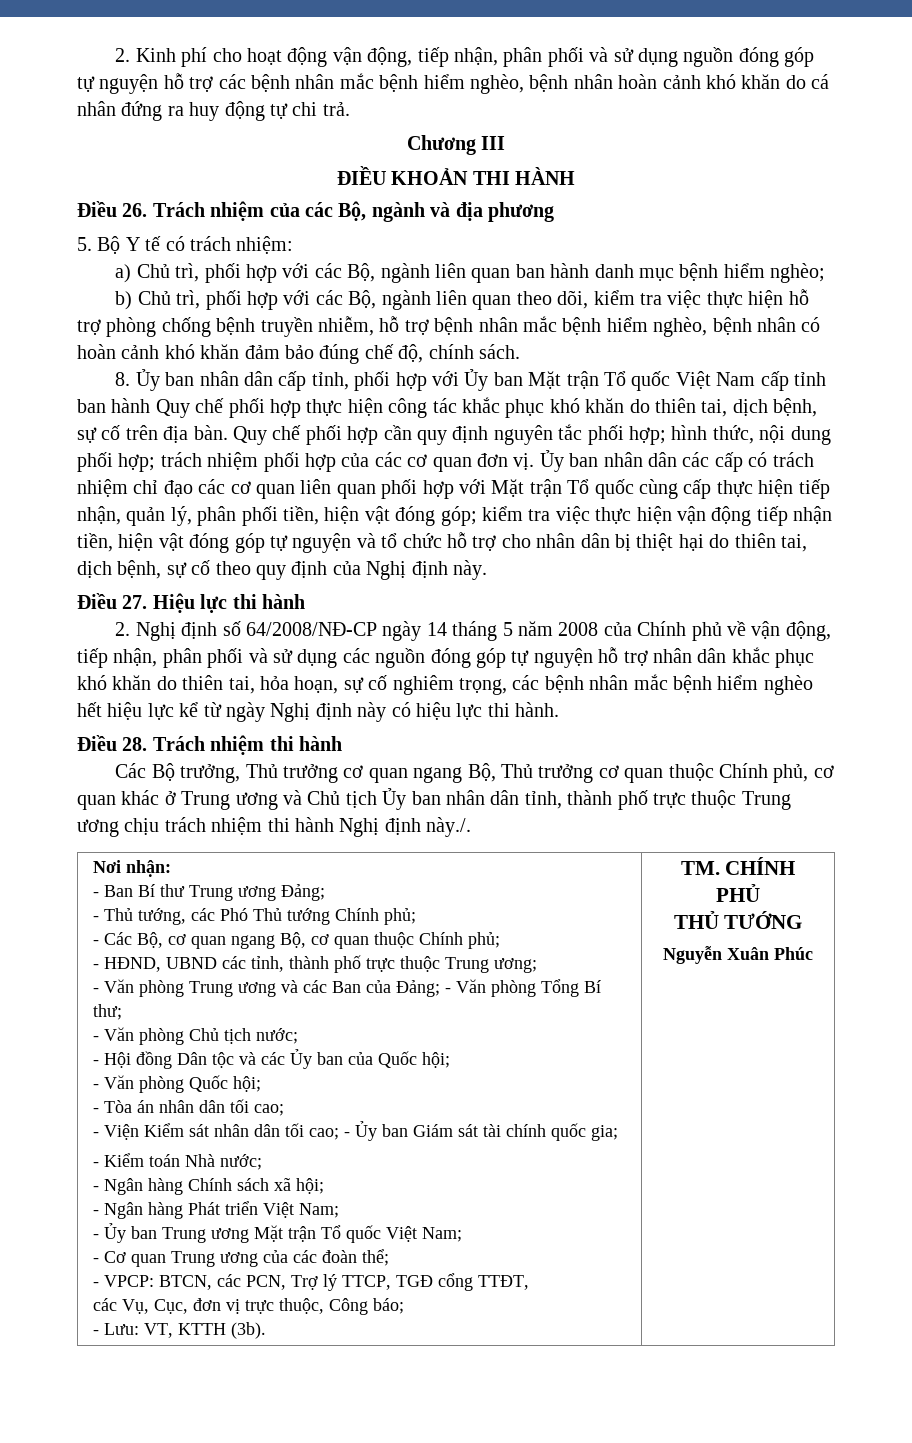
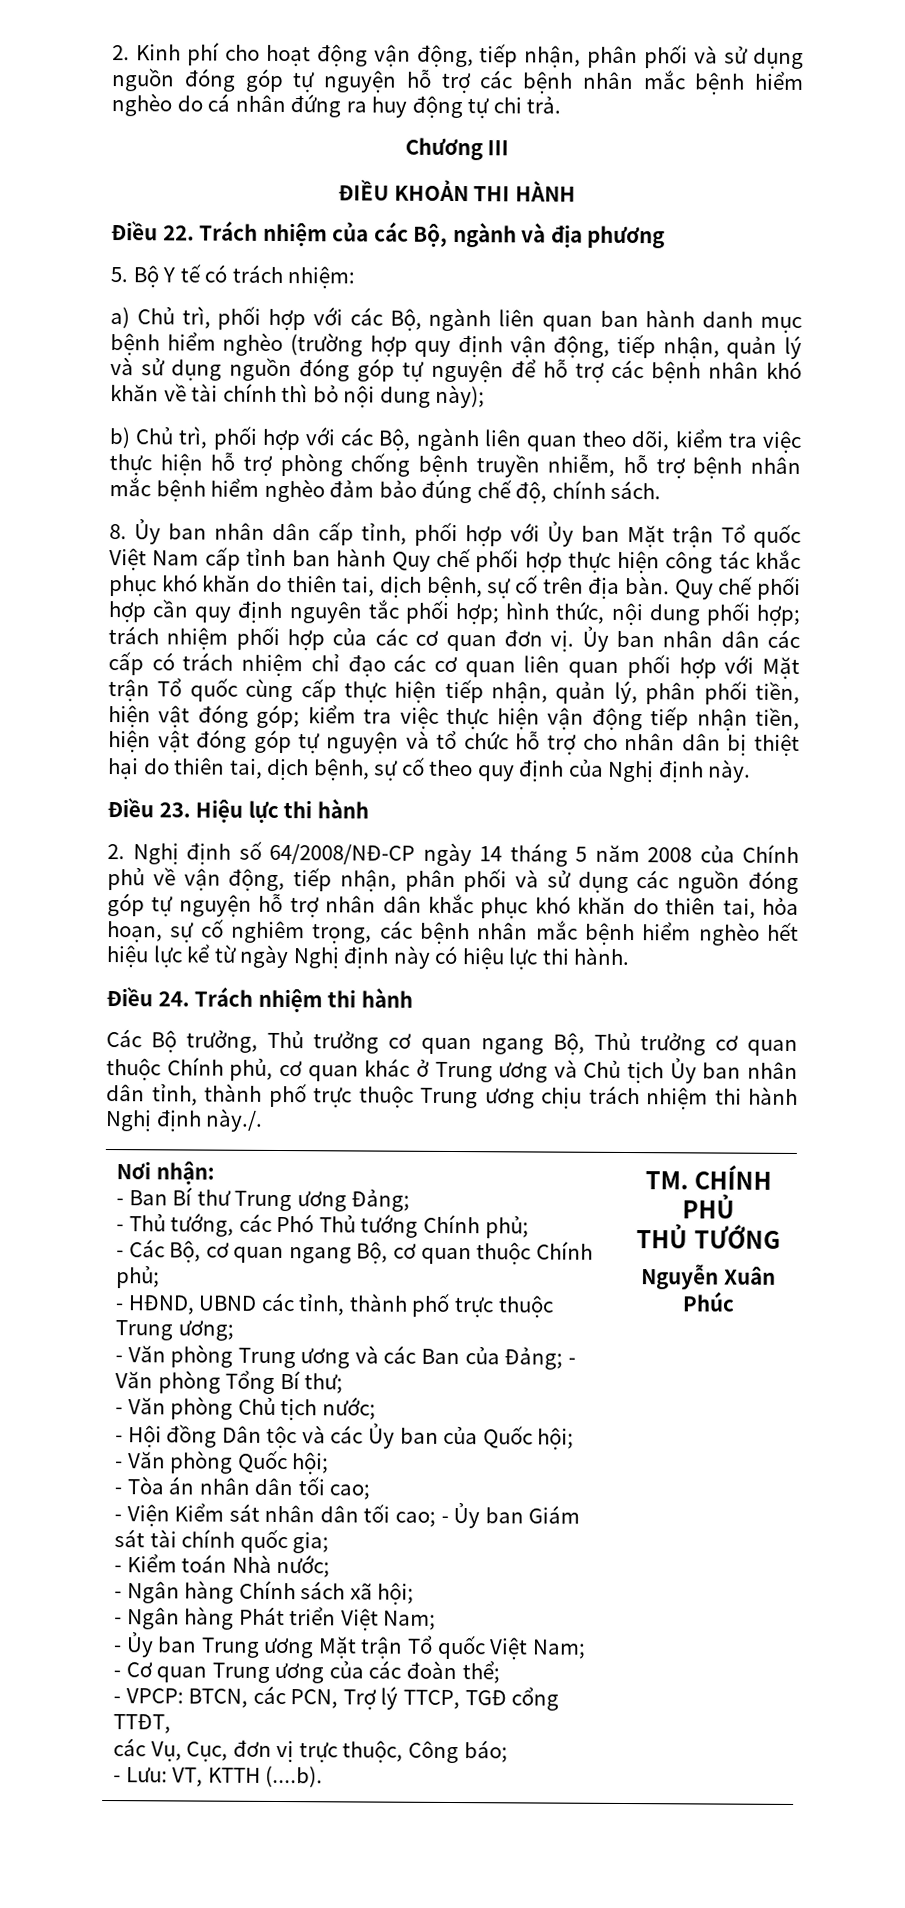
[469,74,781,94] nghèo, bệnh nhân hoàn cảnh khó khăn -> [111,93,172,117] nghèo
[122,203,148,217] 26. -> [162,225,195,241] 22.
[770,263,826,283] nghèo; -> [222,332,802,359] [110,357,802,384] [110,383,486,409] nghèo (trường hợp quy định vận động, tiếp nhận, quản lý và sử dụng nguồn đóng góp tự nguyện để hỗ trợ các bệnh nhân khó khăn về tài chính thì bỏ nội dung này);
[653,317,821,337] [77,344,240,359] nghèo, bệnh nhân có hoàn cảnh khó khăn -> [263,478,325,503] nghèo
[122,595,148,609] 27. -> [158,802,191,818] 23.
[122,737,148,751] 28. -> [157,991,190,1007] 24.
[230,1322,266,1339] (3b). -> [265,1765,324,1788] (....b).

